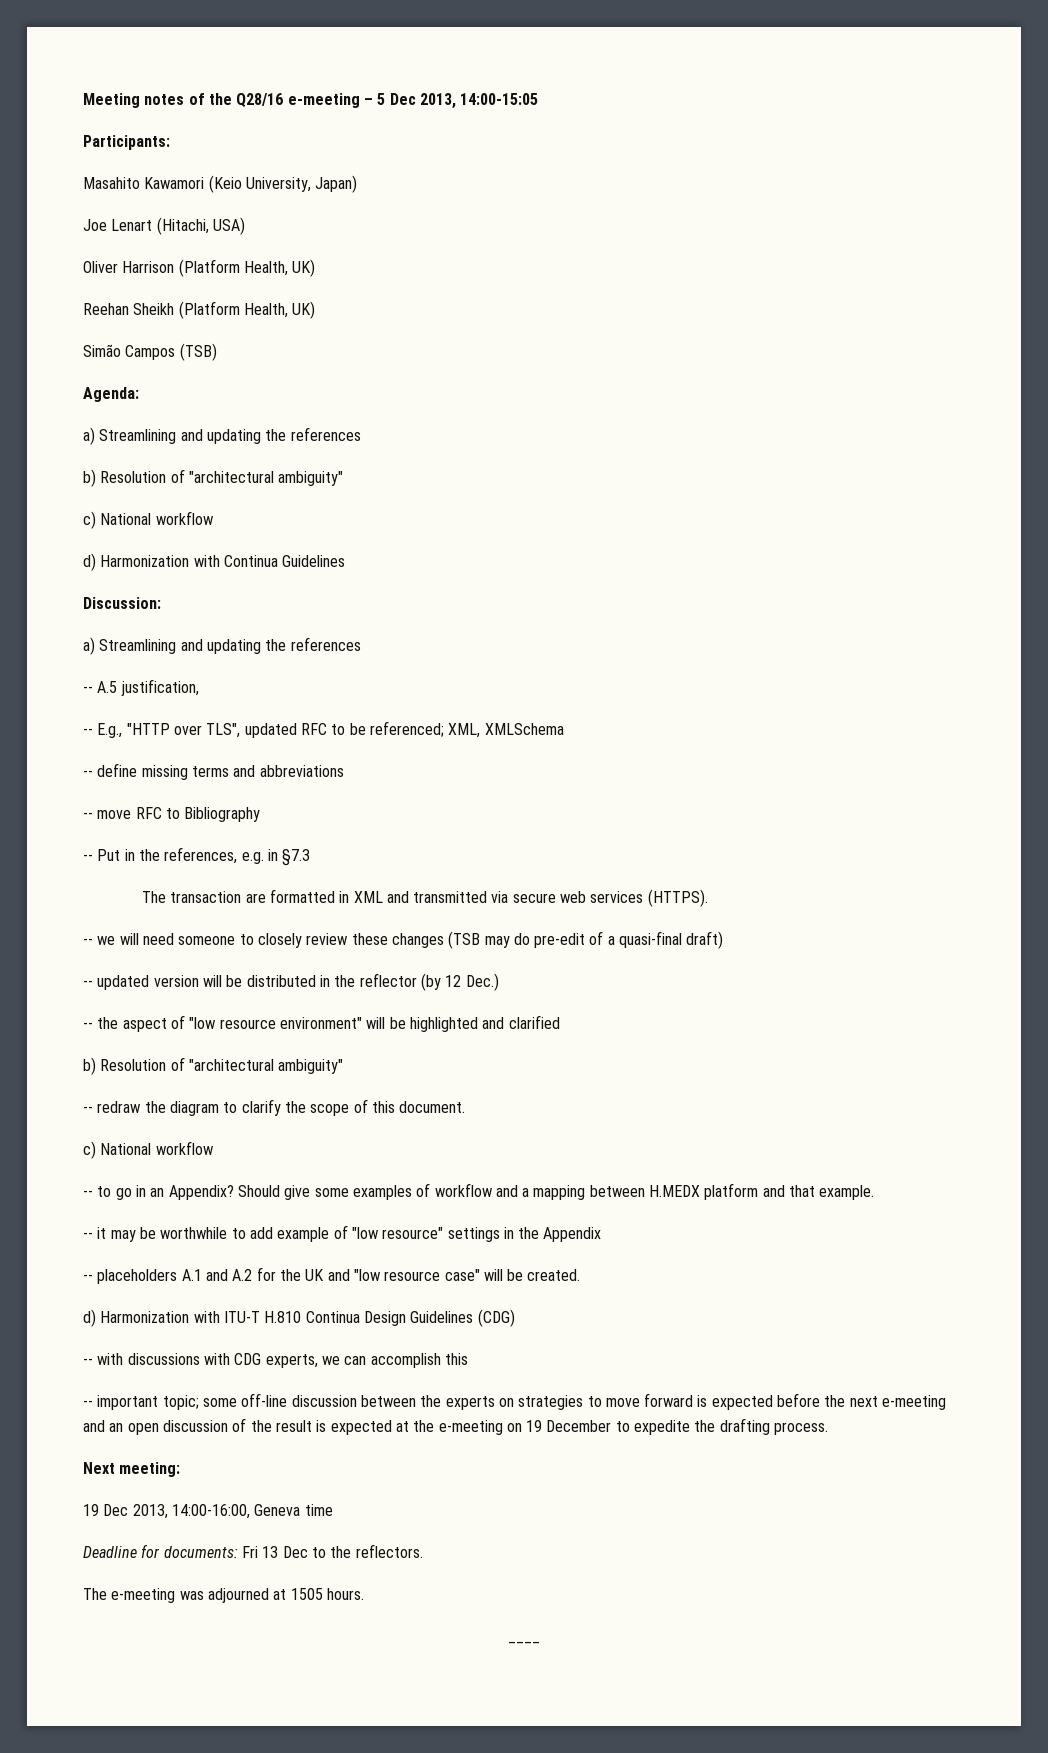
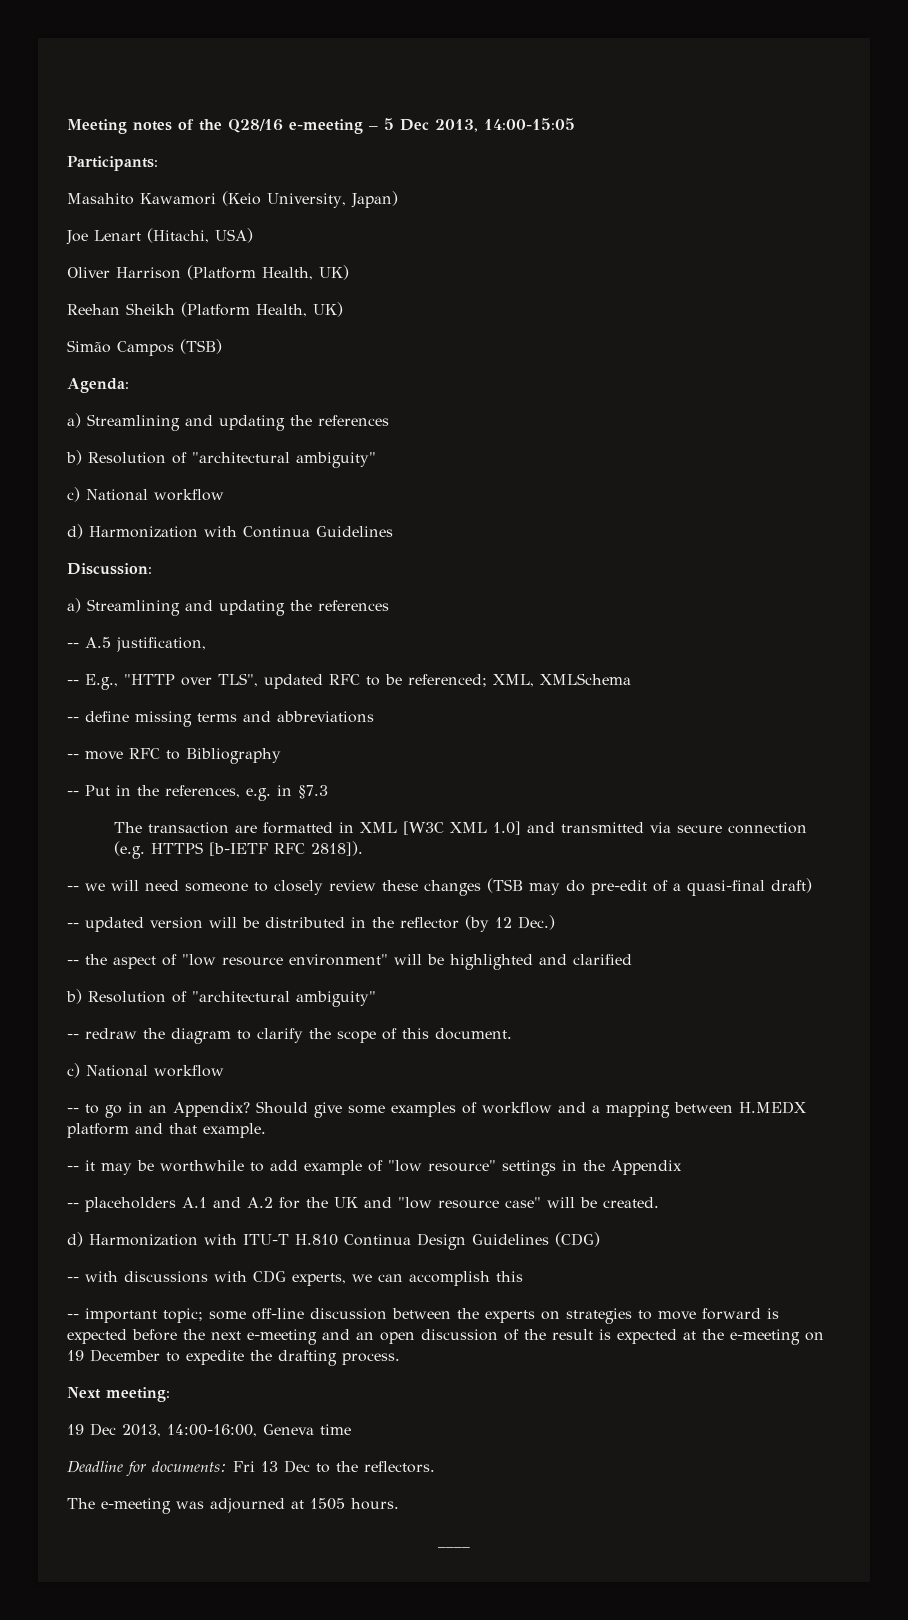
(383, 897) none -> [402,821,521,835] [W3C XML 1.0]
[560,889,708,907] web services (HTTPS). -> [727,822,807,834] [113,841,363,859] connection (e.g. HTTPS [b-IETF RFC 2818]).

